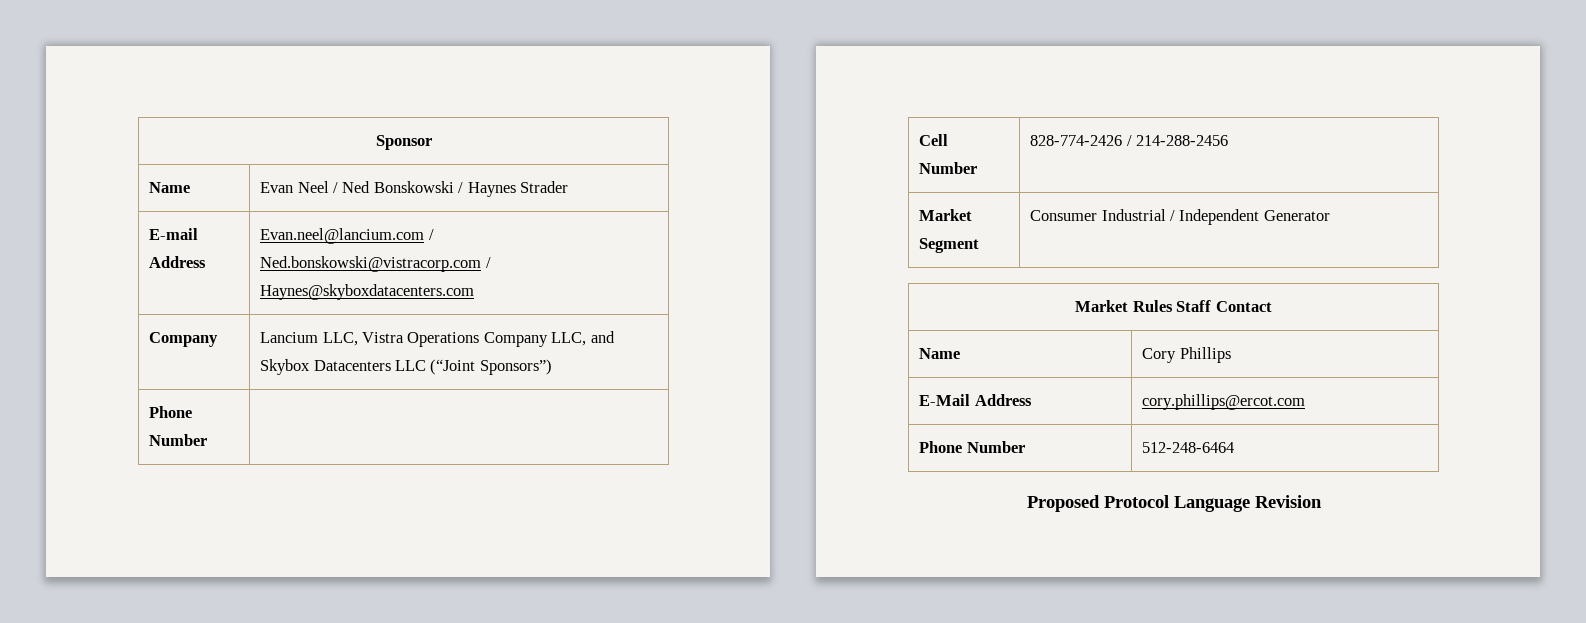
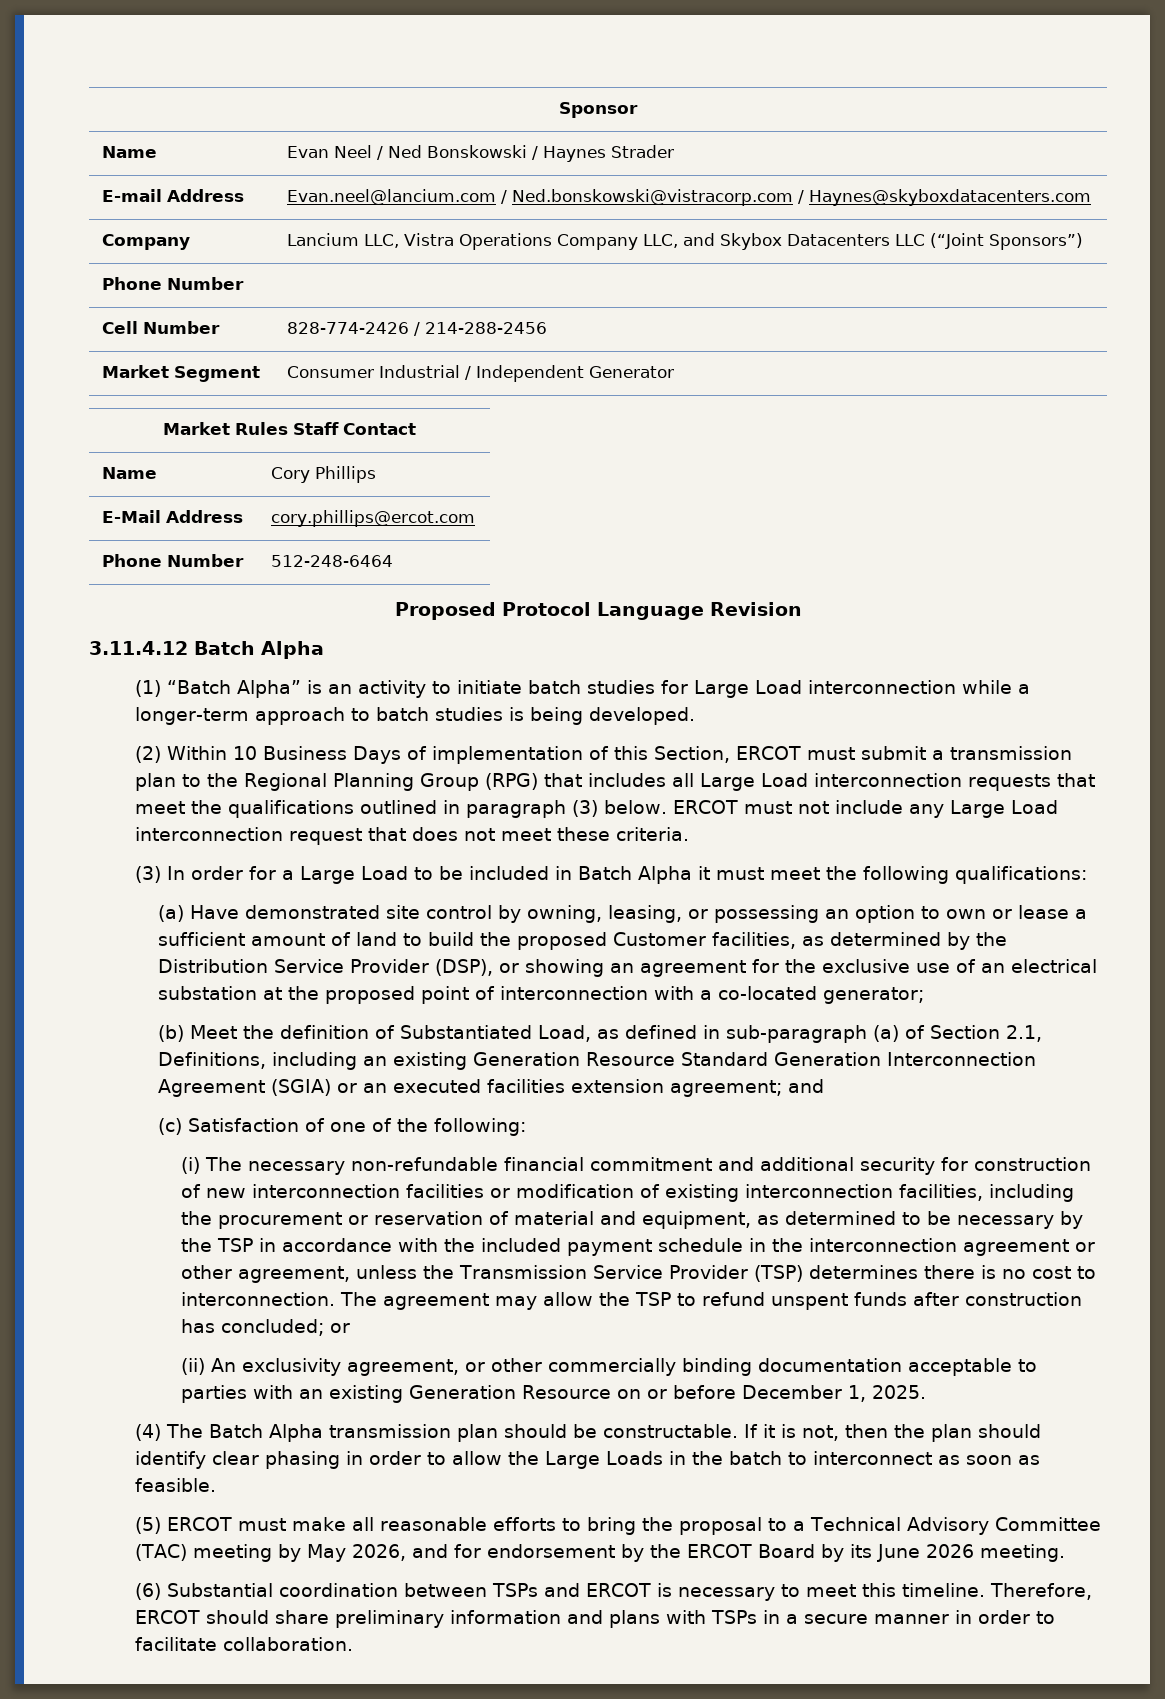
(1322, 501) none -> [89,641,324,659] [135,680,1031,698] [135,707,696,725] [135,746,1073,764] [135,773,1096,791] [135,800,1059,818] [135,827,690,845] [135,866,1088,884] [158,905,1088,923] [158,932,1008,950] [158,959,1098,977] [158,986,925,1004] [158,1025,1043,1043] [158,1052,1037,1070] [158,1079,825,1097] [158,1118,527,1136] [181,1157,1092,1175] [181,1184,1075,1202] [181,1211,1084,1229] [181,1238,1096,1256] [181,1265,1097,1283] [181,1292,1083,1310] [181,1319,351,1336] [181,1358,1038,1376] [181,1385,927,1403] [135,1424,1042,1442] [135,1451,1041,1469] [135,1478,217,1492] [135,1517,1101,1535] [135,1544,1066,1562] [135,1583,1093,1601] [135,1610,1056,1628] [135,1637,354,1651] // 3.11.4.12 Batch Alpha // (1) “Batch Alpha” is an activity to initiate batch studies for Large Load interconnection while a longer-term approach to batch studies is being developed. // (2) Within 10 Business Days of implementation of this Section, ERCOT must submit a transmission plan to the Regional Planning Group (RPG) that includes all Large Load interconnection requests that meet the qualifications outlined in paragraph (3) below. ERCOT must not include any Large Load interconnection request that does not meet these criteria. // (3) In order for a Large Load to be included in Batch Alpha it must meet the following qualifications: // (a) Have demonstrated site control by owning, leasing, or possessing an option to own or lease a sufficient amount of land to build the proposed Customer facilities, as determined by the Distribution Service Provider (DSP), or showing an agreement for the exclusive use of an electrical substation at the proposed point of interconnection with a co-located generator; // (b) Meet the definition of Substantiated Load, as defined in sub-paragraph (a) of Section 2.1, Definitions, including an existing Generation Resource Standard Generation Interconnection Agreement (SGIA) or an executed facilities extension agreement; and // (c) Satisfaction of one of the following: // (i) The necessary non-refundable financial commitment and additional security for construction of new interconnection facilities or modification of existing interconnection facilities, including the procurement or reservation of material and equipment, as determined to be necessary by the TSP in accordance with the included payment schedule in the interconnection agreement or other agreement, unless the Transmission Service Provider (TSP) determines there is no cost to interconnection. The agreement may allow the TSP to refund unspent funds after construction has concluded; or // (ii) An exclusivity agreement, or other commercially binding documentation acceptable to parties with an existing Generation Resource on or before December 1, 2025. // (4) The Batch Alpha transmission plan should be constructable. If it is not, then the plan should identify clear phasing in order to allow the Large Loads in the batch to interconnect as soon as feasible. // (5) ERCOT must make all reasonable efforts to bring the proposal to a Technical Advisory Committee (TAC) meeting by May 2026, and for endorsement by the ERCOT Board by its June 2026 meeting. // (6) Substantial coordination between TSPs and ERCOT is necessary to meet this timeline. Therefore, ERCOT should share preliminary information and plans with TSPs in a secure manner in order to facilitate collaboration.

